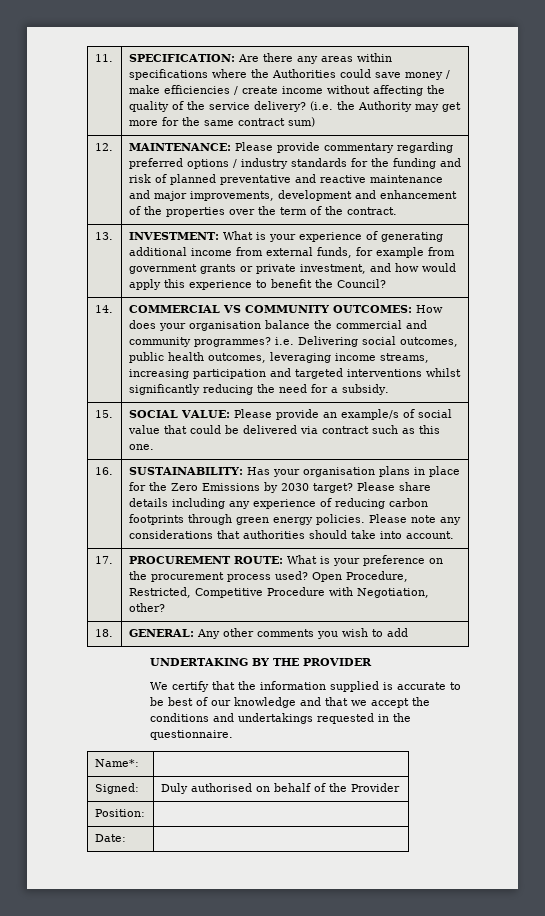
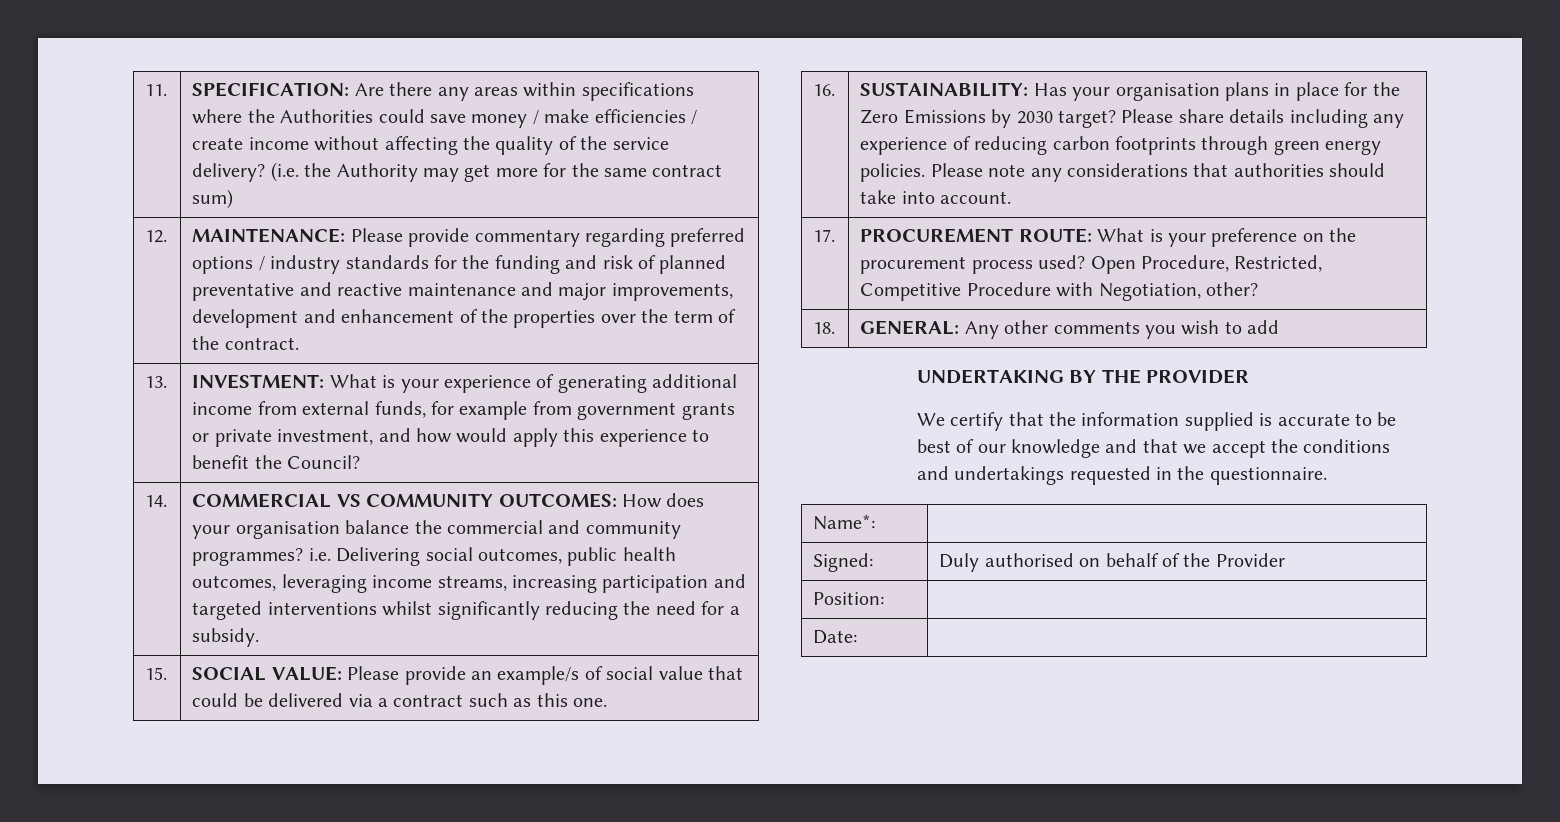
(318, 430) none -> [378,698,389,707] a

